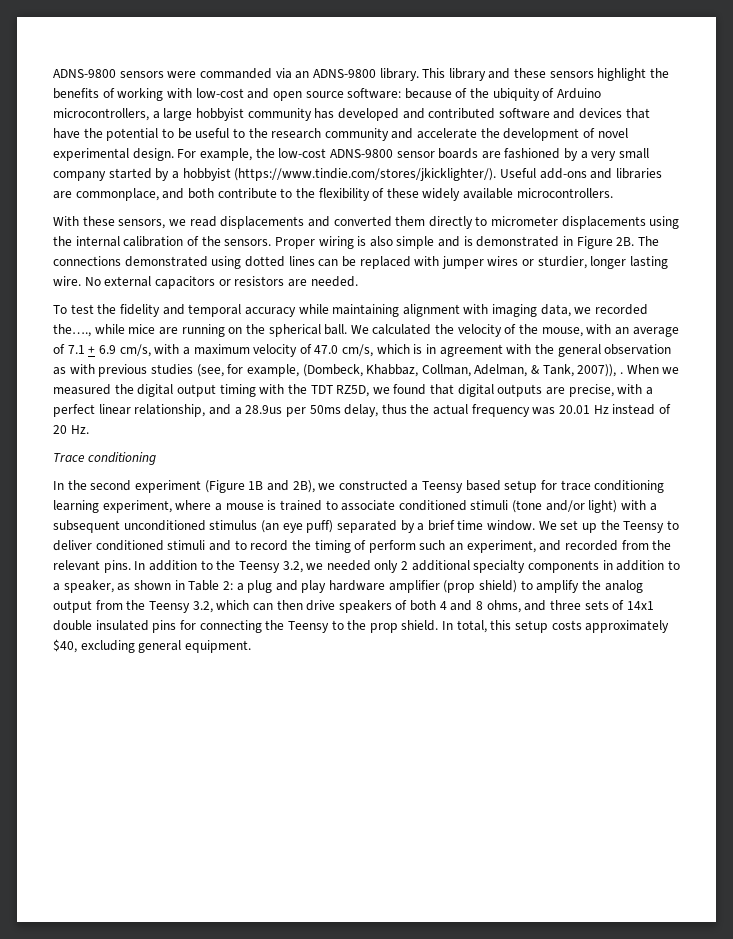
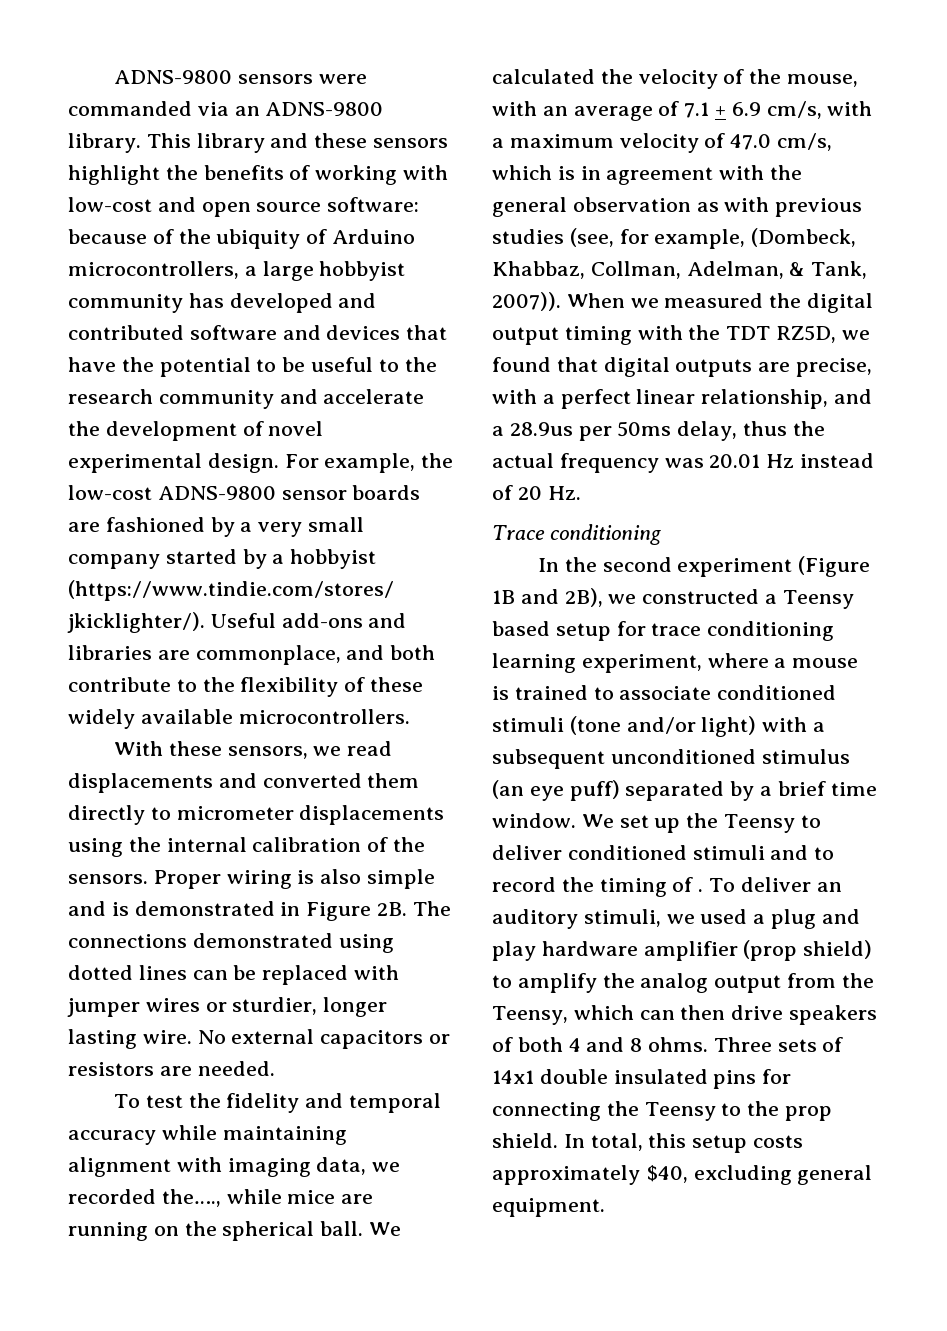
[577,364,624,377] 2007)), . -> [492,292,561,311] 2007)).
[368,540,672,553] [53,560,680,573] [53,580,233,593] perform such an experiment, and recorded from the relevant pins. In addition to the Teensy 3.2, we needed only 2 additional specialty components in addition to a speaker, as shown in Table 2: -> [698,877,842,892] [492,909,748,929] . To deliver an auditory stimuli, we used
[148,601,213,613] Teensy 3.2, -> [492,1006,568,1025] Teensy,
[486,600,581,613] ohms, and three -> [648,1037,772,1052] ohms. Three

